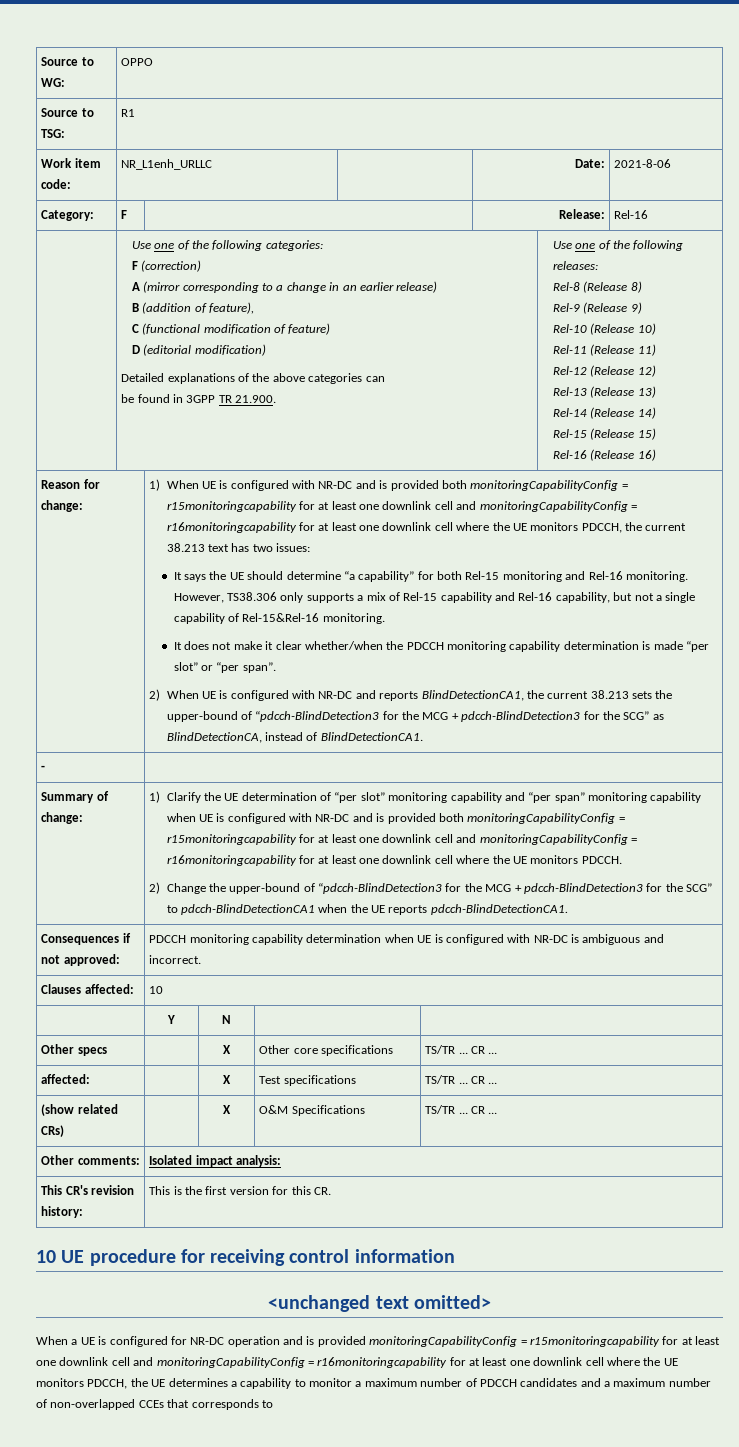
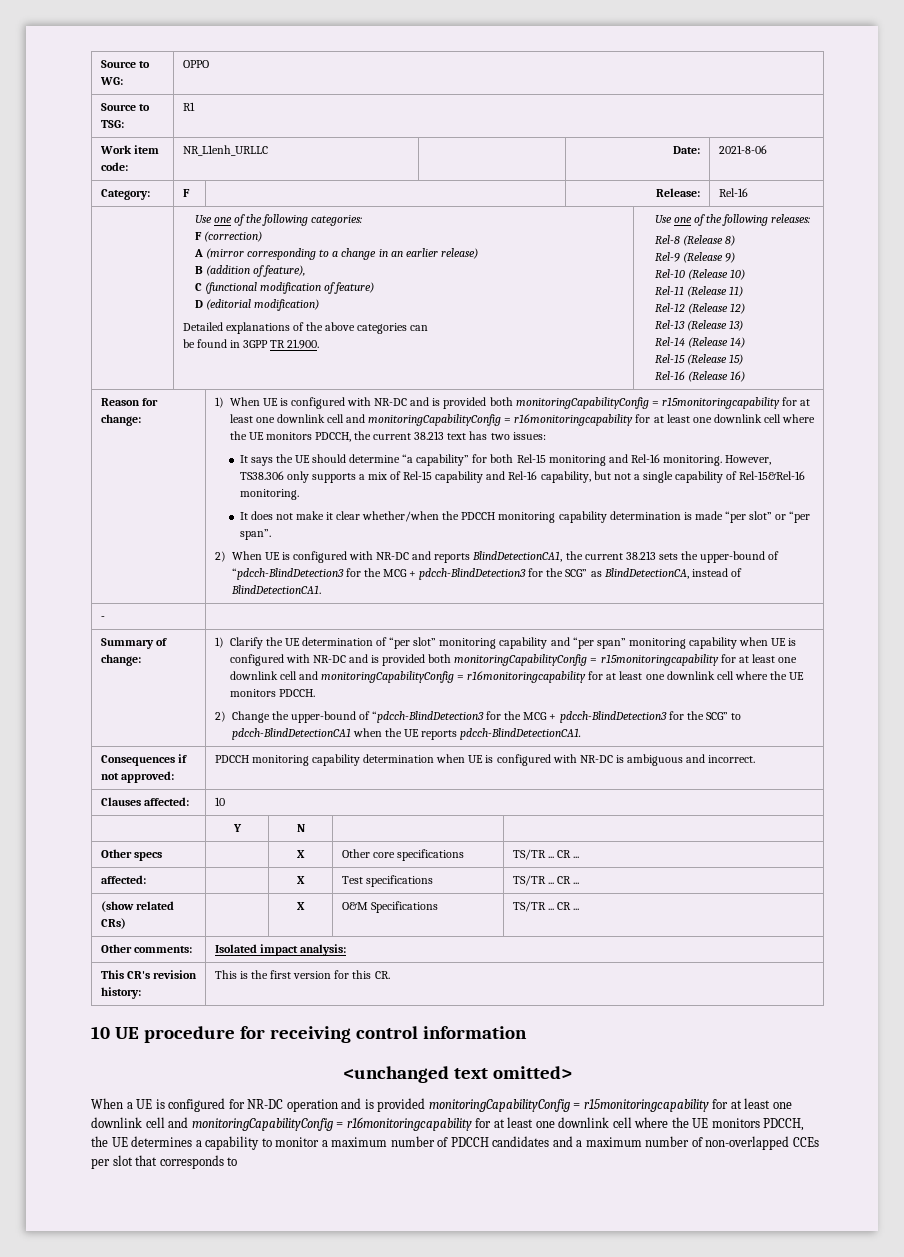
(164, 1404) none -> [91,1155,133,1169] per slot

